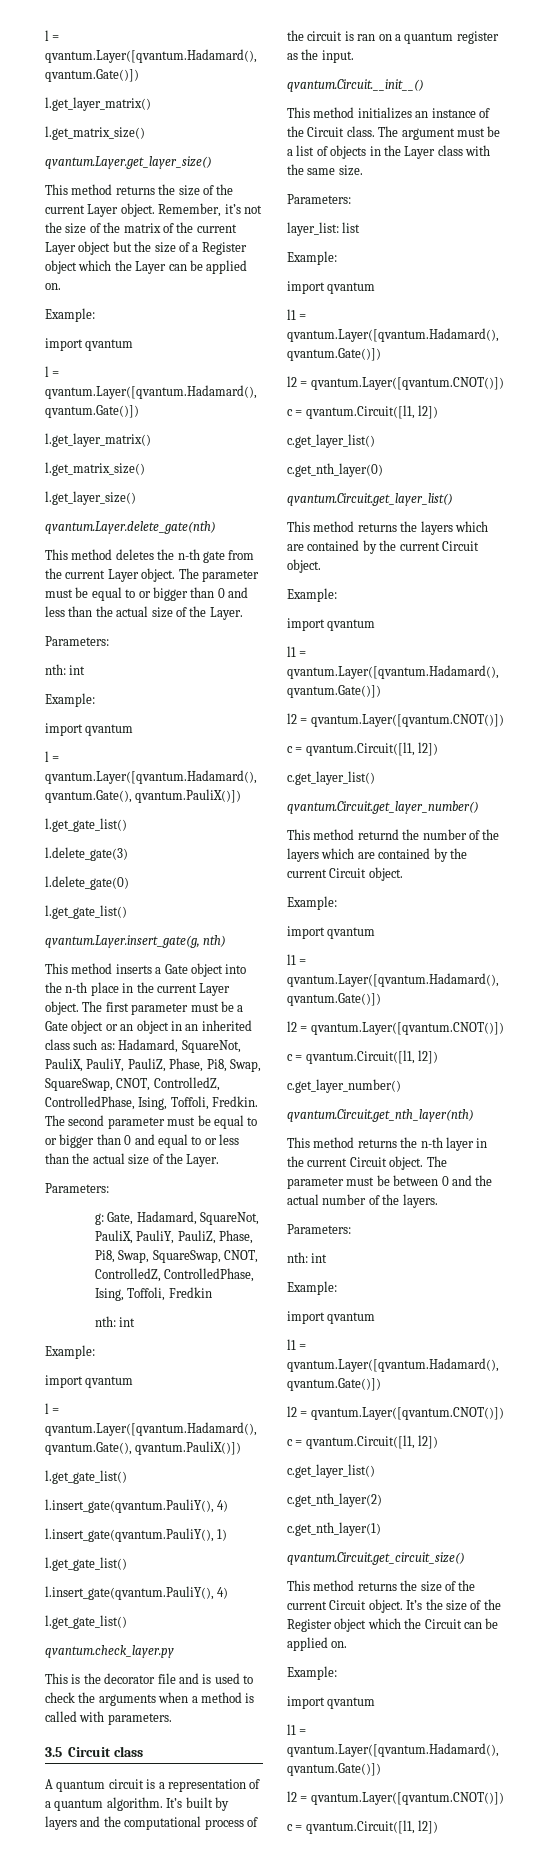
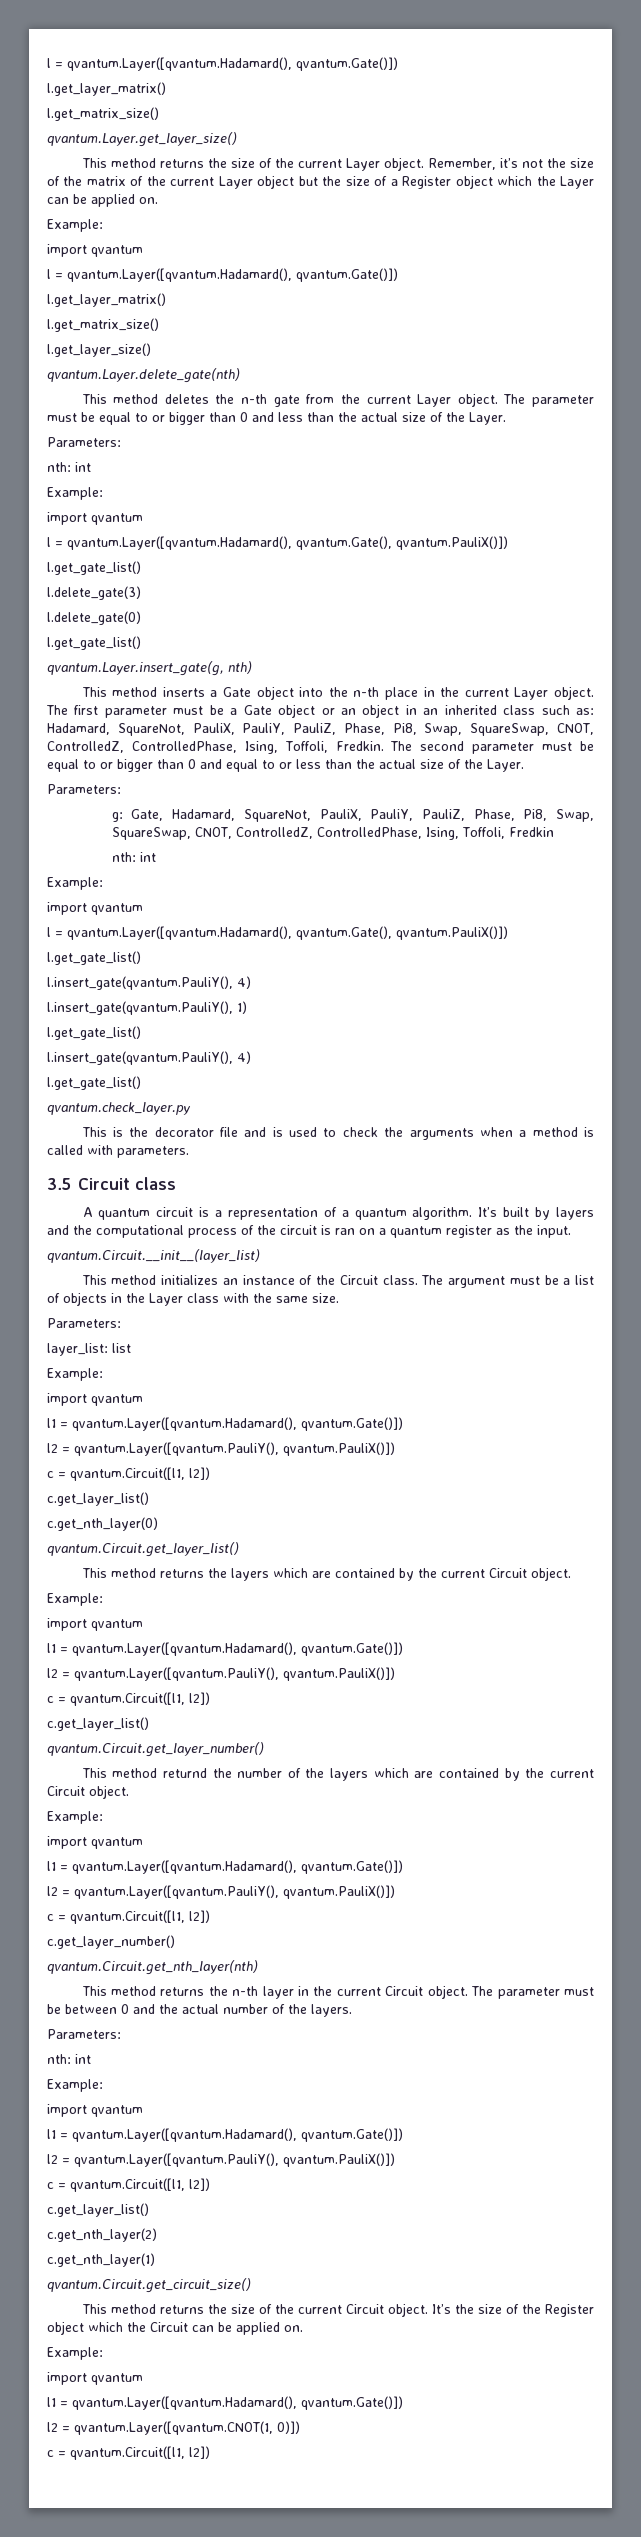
[287,79,424,92] qvantum.Circuit.__init__() -> [47,1249,260,1263] qvantum.Circuit.__init__(layer_list)
[310,377,504,390] qvantum.Layer([qvantum.CNOT()]) -> [74,1442,395,1456] qvantum.Layer([qvantum.PauliY(), qvantum.PauliX()])
[310,714,504,727] qvantum.Layer([qvantum.CNOT()]) -> [74,1667,395,1681] qvantum.Layer([qvantum.PauliY(), qvantum.PauliX()])
[310,1022,504,1035] qvantum.Layer([qvantum.CNOT()]) -> [74,1885,395,1899] qvantum.Layer([qvantum.PauliY(), qvantum.PauliX()])
[310,1407,504,1420] qvantum.Layer([qvantum.CNOT()]) -> [74,2153,395,2167] qvantum.Layer([qvantum.PauliY(), qvantum.PauliX()])
[310,1792,504,1805] qvantum.Layer([qvantum.CNOT()]) -> [74,2421,300,2435] qvantum.Layer([qvantum.CNOT(1, 0)])

